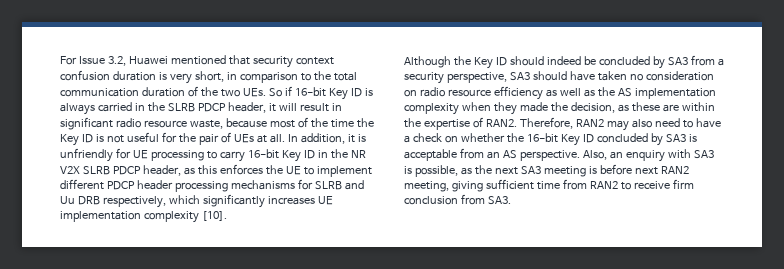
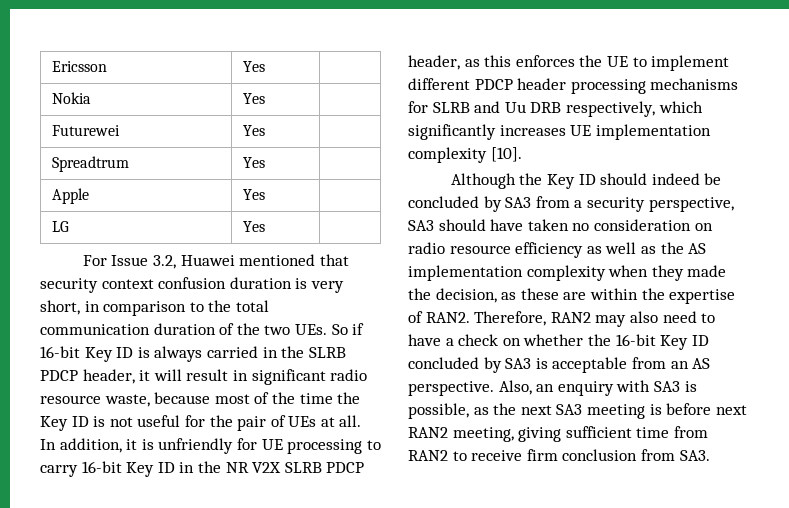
(60, 60) none -> [51,61,107,72] [242,61,265,72] [51,92,91,104] [242,93,265,104] [51,125,120,136] [242,125,265,136] [51,156,129,172] [242,157,265,168] [51,188,89,204] [242,189,265,200] [51,221,69,232] [242,221,265,232] Ericsson | Yes | // Nokia | Yes | // Futurewei | Yes | // Spreadtrum | Yes | // Apple | Yes | // LG | Yes | //

